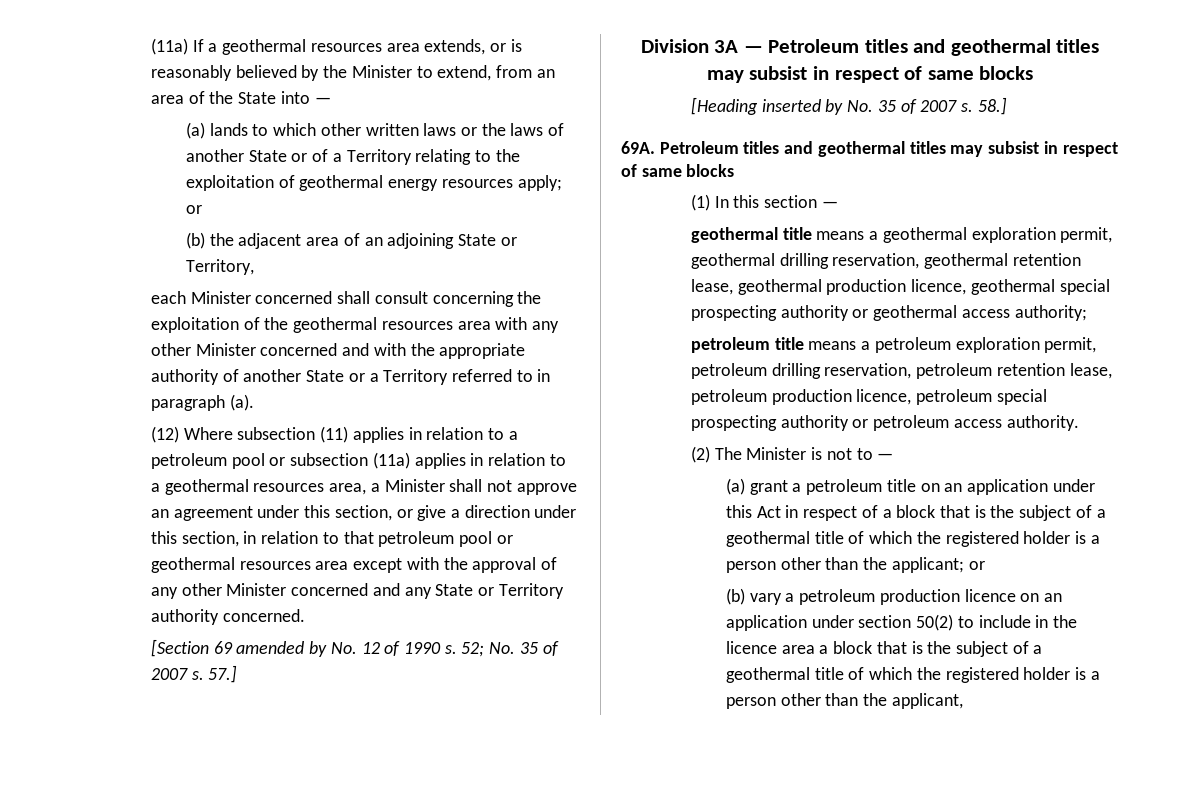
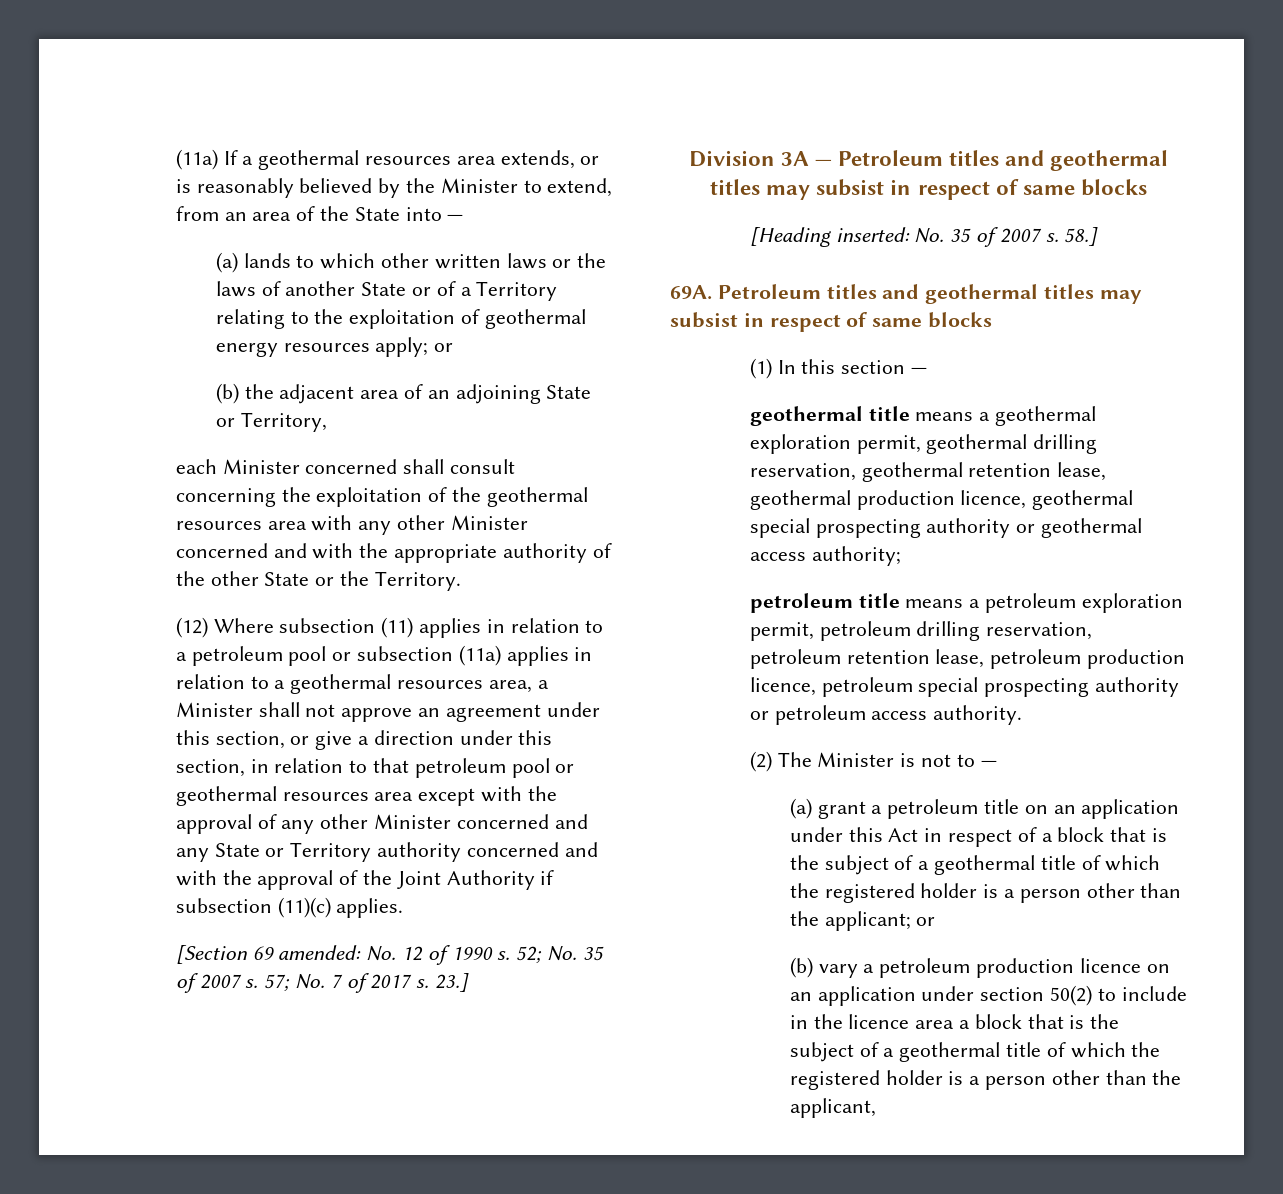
[243,369,551,385] [150,394,254,411] another State or a Territory referred to in paragraph (a). -> [175,571,461,591] the other State or the Territory.
[222,609,305,622] concerned. -> [466,842,598,857] [175,870,555,890] [175,897,404,918] concerned and with the approval of the Joint Authority if subsection (11)(c) applies.
[236,641,328,657] amended by -> [278,945,362,960] amended:
[208,665,238,683] 57.] -> [264,973,470,993] 57; No. 7 of 2017 s. 23.]
[761,99,844,115] inserted by -> [835,227,910,242] inserted:

